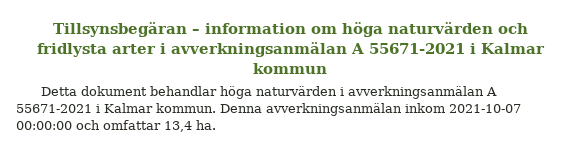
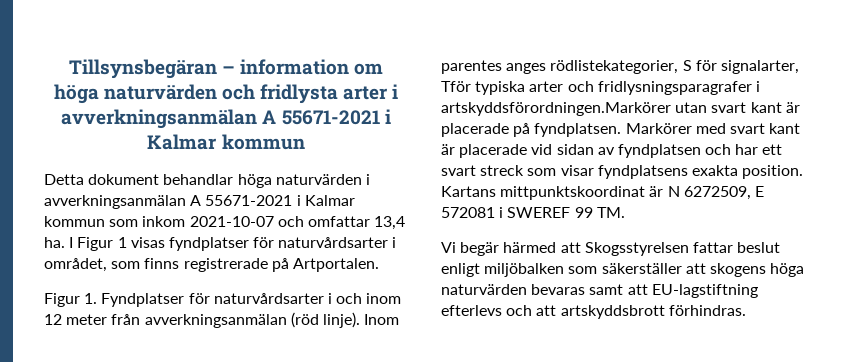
[156,103,402,116] kommun. Denna avverkningsanmälan -> [44,216,139,227] kommun som
[16,121,72,130] 00:00:00 -> (274, 221) none
(216, 125) none -> [69,237,397,251] [44,258,379,272] [44,293,402,307] [44,312,400,328] [441,60,799,74] [441,81,760,95] [441,102,800,116] [441,123,801,137] [441,144,783,158] [441,165,804,179] [441,186,764,200] [441,207,625,218] [441,242,781,256] [441,263,805,277] [441,284,758,298] [441,305,746,319] I Figur 1 visas fyndplatser för naturvårdsarter i området, som finns registrerade på Artportalen. // Figur 1. Fyndplatser för naturvårdsarter i och inom 12 meter från avverkningsanmälan (röd linje). Inom parentes anges rödlistekategorier, S för signalarter, Tför typiska arter och fridlysningsparagrafer i artskyddsförordningen.Markörer utan svart kant är placerade på fyndplatsen. Markörer med svart kant är placerade vid sidan av fyndplatsen och har ett svart streck som visar fyndplatsens exakta position. Kartans mittpunktskoordinat är N 6272509, E 572081 i SWEREF 99 TM. // Vi begär härmed att Skogsstyrelsen fattar beslut enligt miljöbalken som säkerställer att skogens höga naturvärden bevaras samt att EU-lagstiftning efterlevs och att artskyddsbrott förhindras.

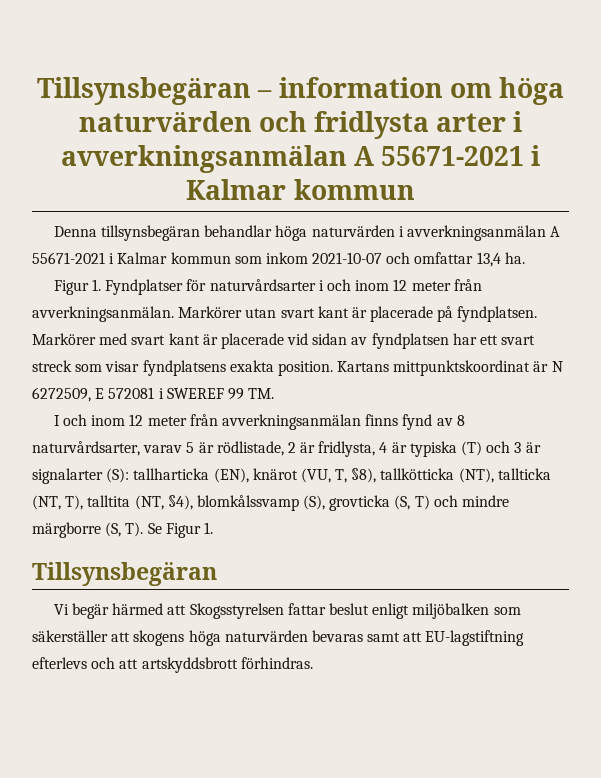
[44,174,160,185] Detta dokument -> [53,225,201,241] Denna tillsynsbegäran
[69,237,397,251] [44,258,379,272] I Figur 1 visas fyndplatser för naturvårdsarter i området, som finns registrerade på Artportalen. -> (525, 258) none
[144,312,400,328] [441,60,799,74] [441,81,760,95] [441,102,671,116] avverkningsanmälan (röd linje). Inom parentes anges rödlistekategorier, S för signalarter, Tför typiska arter och fridlysningsparagrafer i artskyddsförordningen.Markörer -> [32,306,243,322] avverkningsanmälan. Markörer
[705,144,732,155] och -> (449, 341) none
(625, 212) none -> [53,414,465,430] [32,441,541,457] [32,468,551,484] [32,495,510,511] [32,522,213,538] [32,562,217,586] // I och inom 12 meter från avverkningsanmälan finns fynd av 8 naturvårdsarter, varav 5 är rödlistade, 2 är fridlysta, 4 är typiska (T) och 3 är signalarter (S): tallharticka (EN), knärot (VU, T, §8), tallkötticka (NT), tallticka (NT, T), talltita (NT, §4), blomkålssvamp (S), grovticka (S, T) och mindre märgborre (S, T). Se Figur 1. // Tillsynsbegäran

